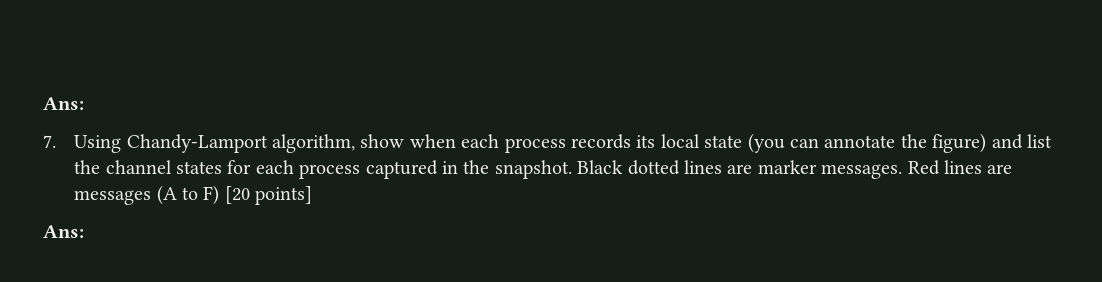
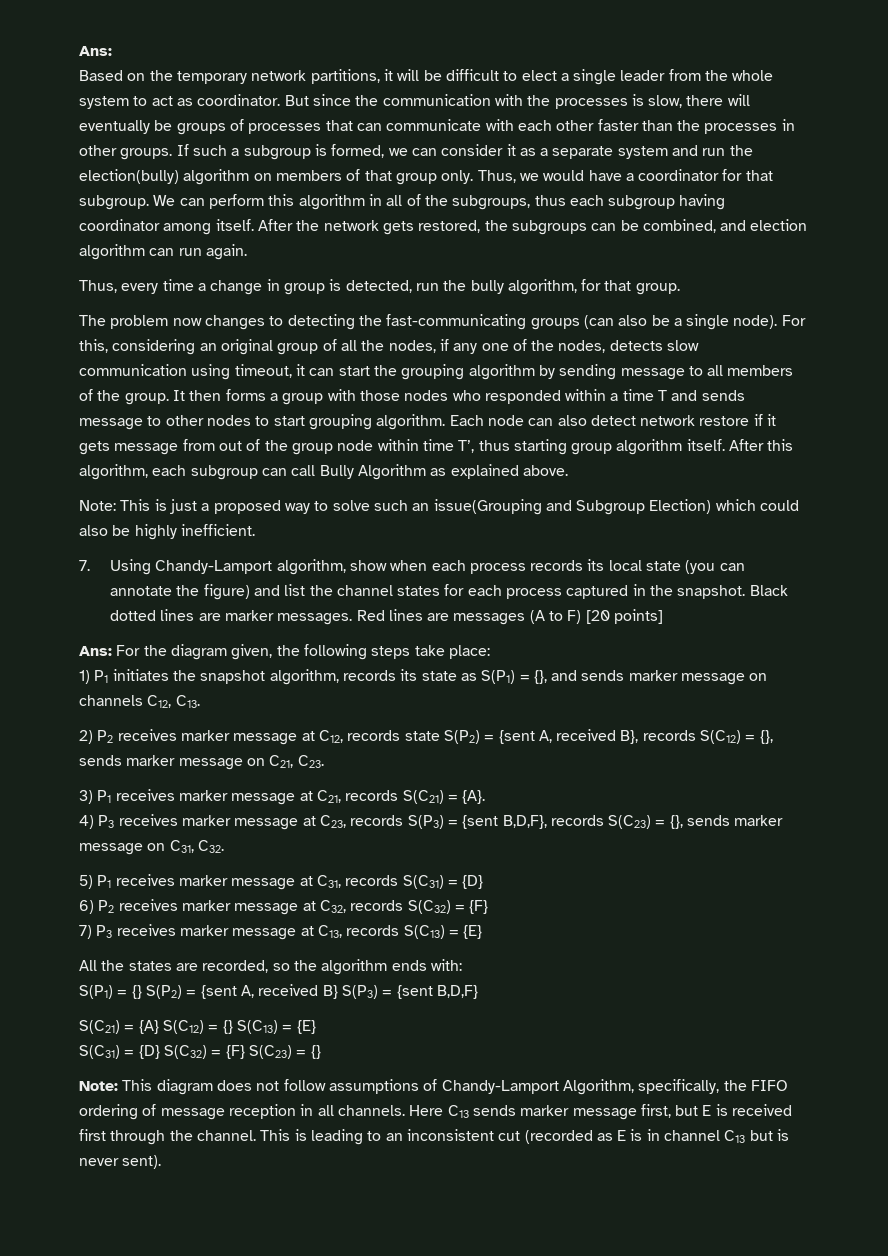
[43,97,84,110] Ans: -> [79,46,112,56] [79,69,774,85] [79,94,750,109] [79,119,795,135] [79,144,753,160] [79,169,773,185] [79,194,726,210] [79,219,808,235] [79,244,247,260] [79,279,680,295] [79,314,806,330] [79,339,700,355] [79,364,794,380] [79,389,745,405] [79,414,777,430] [79,439,794,455] [79,464,568,480] [79,499,800,515] [79,524,255,540] Ans: // Based on the temporary network partitions, it will be difficult to elect a single leader from the whole system to act as coordinator. But since the communication with the processes is slow, there will eventually be groups of processes that can communicate with each other faster than the processes in other groups. If such a subgroup is formed, we can consider it as a separate system and run the election(bully) algorithm on members of that group only. Thus, we would have a coordinator for that subgroup. We can perform this algorithm in all of the subgroups, thus each subgroup having coordinator among itself. After the network gets restored, the subgroups can be combined, and election algorithm can run again. // Thus, every time a change in group is detected, run the bully algorithm, for that group. // The problem now changes to detecting the fast-communicating groups (can also be a single node). For this, considering an original group of all the nodes, if any one of the nodes, detects slow communication using timeout, it can start the grouping algorithm by sending message to all members of the group. It then forms a group with those nodes who responded within a time T and sends message to other nodes to start grouping algorithm. Each node can also detect network restore if it gets message from out of the group node within time T’, thus starting group algorithm itself. After this algorithm, each subgroup can call Bully Algorithm as explained above. // Note: This is just a proposed way to solve such an issue(Grouping and Subgroup Election) which could also be highly inefficient.
(84, 231) none -> [116,644,490,660] [79,669,768,685] [79,695,200,708] [79,729,773,745] [79,755,324,770] [79,789,486,805] [79,814,784,830] [79,840,224,855] [79,874,484,890] [79,899,489,915] [79,924,483,940] [79,959,462,975] [79,984,478,999] [79,1020,316,1034] [79,1045,321,1059] [79,1079,788,1095] [79,1104,793,1120] [79,1129,790,1145] [79,1155,162,1169] For the diagram given, the following steps take place: // 1) P1 initiates the snapshot algorithm, records its state as S(P1) = {}, and sends marker message on channels C12, C13. // 2) P2 receives marker message at C12, records state S(P2) = {sent A, received B}, records S(C12) = {}, sends marker message on C21, C23. // 3) P1 receives marker message at C21, records S(C21) = {A}. // 4) P3 receives marker message at C23, records S(P3) = {sent B,D,F}, records S(C23) = {}, sends marker message on C31, C32. // 5) P1 receives marker message at C31, records S(C31) = {D} // 6) P2 receives marker message at C32, records S(C32) = {F} // 7) P3 receives marker message at C13, records S(C13) = {E} // All the states are recorded, so the algorithm ends with: // S(P1) = {} S(P2) = {sent A, received B} S(P3) = {sent B,D,F} // S(C21) = {A} S(C12) = {} S(C13) = {E} // S(C31) = {D} S(C32) = {F} S(C23) = {} // Note: This diagram does not follow assumptions of Chandy-Lamport Algorithm, specifically, the FIFO ordering of message reception in all channels. Here C13 sends marker message first, but E is received first through the channel. This is leading to an inconsistent cut (recorded as E is in channel C13 but is never sent).

